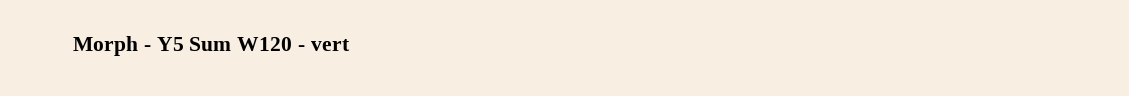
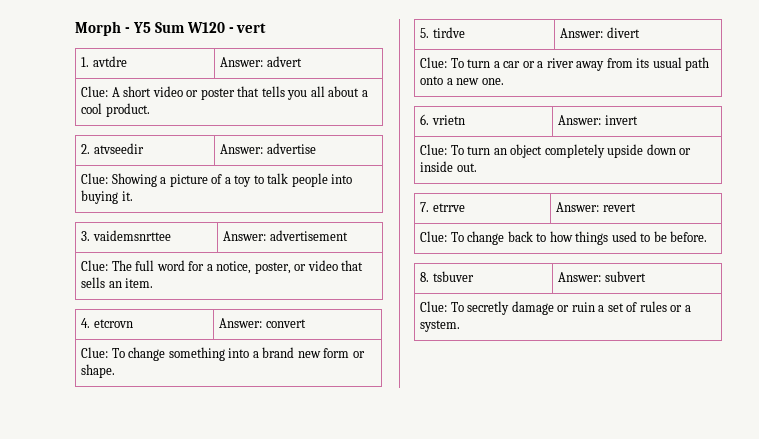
(350, 45) none -> [81,56,127,67] [220,56,302,67] [81,86,368,100] [81,103,150,117] [81,143,144,154] [220,143,316,154] [81,173,353,187] [81,190,133,204] [81,230,171,241] [223,230,348,241] [81,260,364,274] [81,277,154,288] [81,318,133,328] [219,318,306,328] [81,347,365,361] [81,364,116,378] [420,27,465,38] [560,27,640,38] [420,57,710,71] [420,76,504,85] [420,114,465,125] [558,115,638,125] [420,144,692,158] [420,161,477,172] [420,202,465,212] [556,202,636,212] [420,231,708,245] [420,271,474,282] [558,271,646,282] [420,301,691,315] [420,320,461,332] // 1. avtdre | Answer: advert // Clue: A short video or poster that tells you all about a cool product. // 2. atvseedir | Answer: advertise // Clue: Showing a picture of a toy to talk people into buying it. // 3. vaidemsnrttee | Answer: advertisement // Clue: The full word for a notice, poster, or video that sells an item. // 4. etcrovn | Answer: convert // Clue: To change something into a brand new form or shape. // 5. tirdve | Answer: divert // Clue: To turn a car or a river away from its usual path onto a new one. // 6. vrietn | Answer: invert // Clue: To turn an object completely upside down or inside out. // 7. etrrve | Answer: revert // Clue: To change back to how things used to be before. // 8. tsbuver | Answer: subvert // Clue: To secretly damage or ruin a set of rules or a system.

